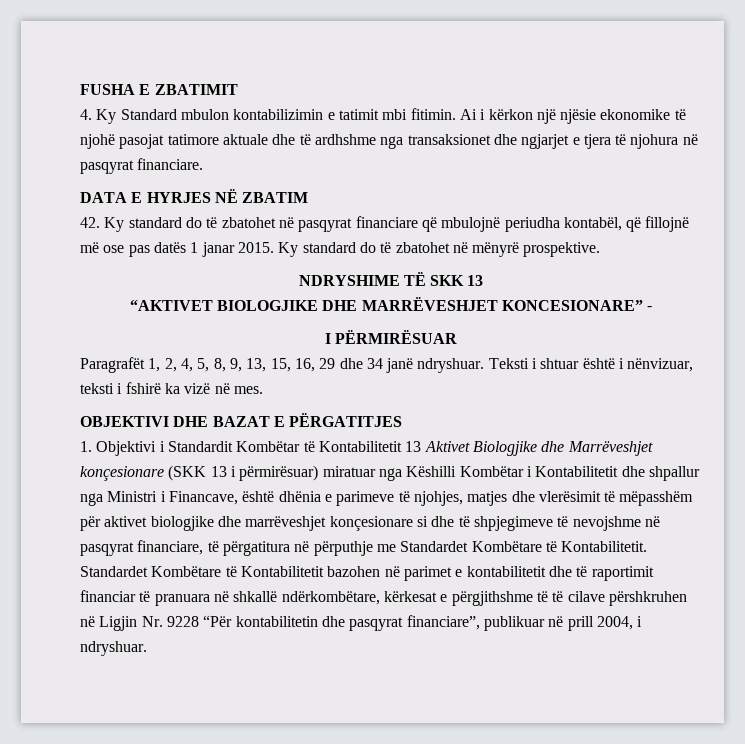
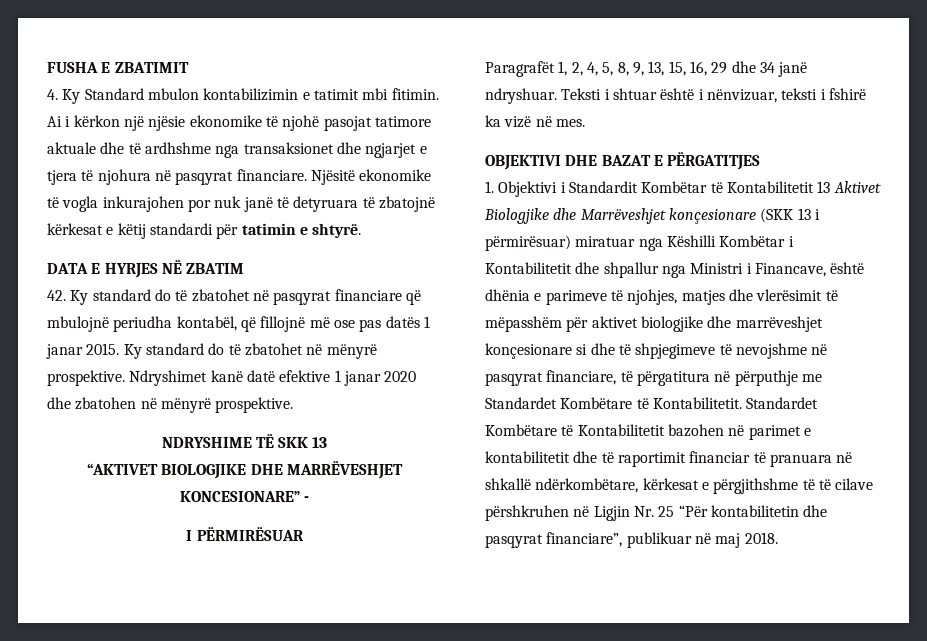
(204, 164) none -> [310,169,432,185] [47,196,435,212] [47,223,362,239] Njësitë ekonomike të vogla inkurajohen por nuk janë të detyruara të zbatojnë kërkesat e këtij standardi për tatimin e shtyrë.
(601, 249) none -> [129,370,417,386] [47,397,294,413] Ndryshimet kanë datë efektive 1 janar 2020 dhe zbatohen në mënyrë prospektive.
[166,616,199,627] 9228 -> [658,506,675,517] 25
[567,616,643,631] [80,641,147,656] prill 2004, i ndryshuar. -> [715,532,778,548] maj 2018.

